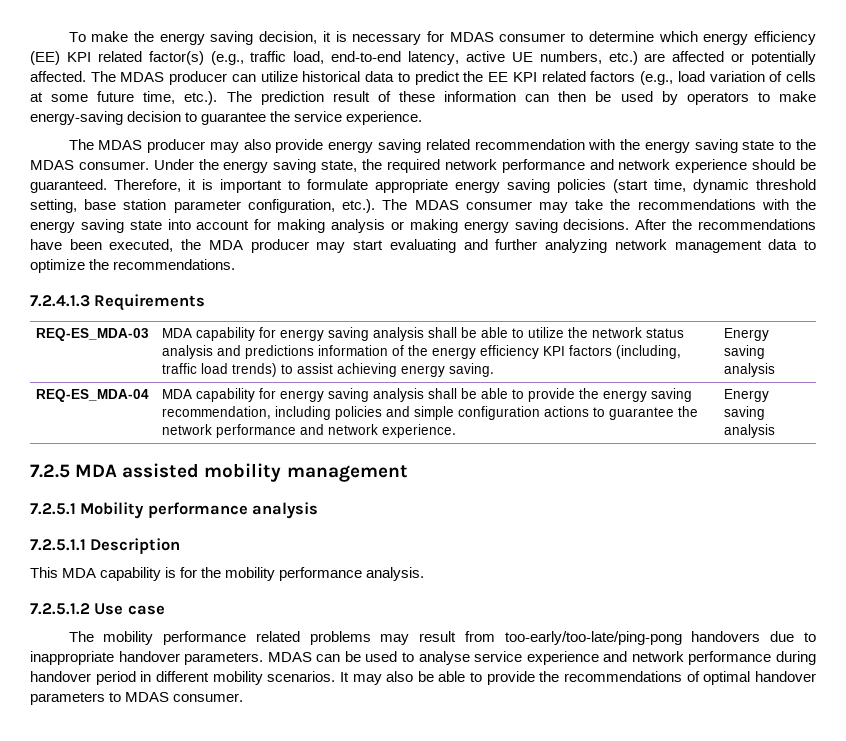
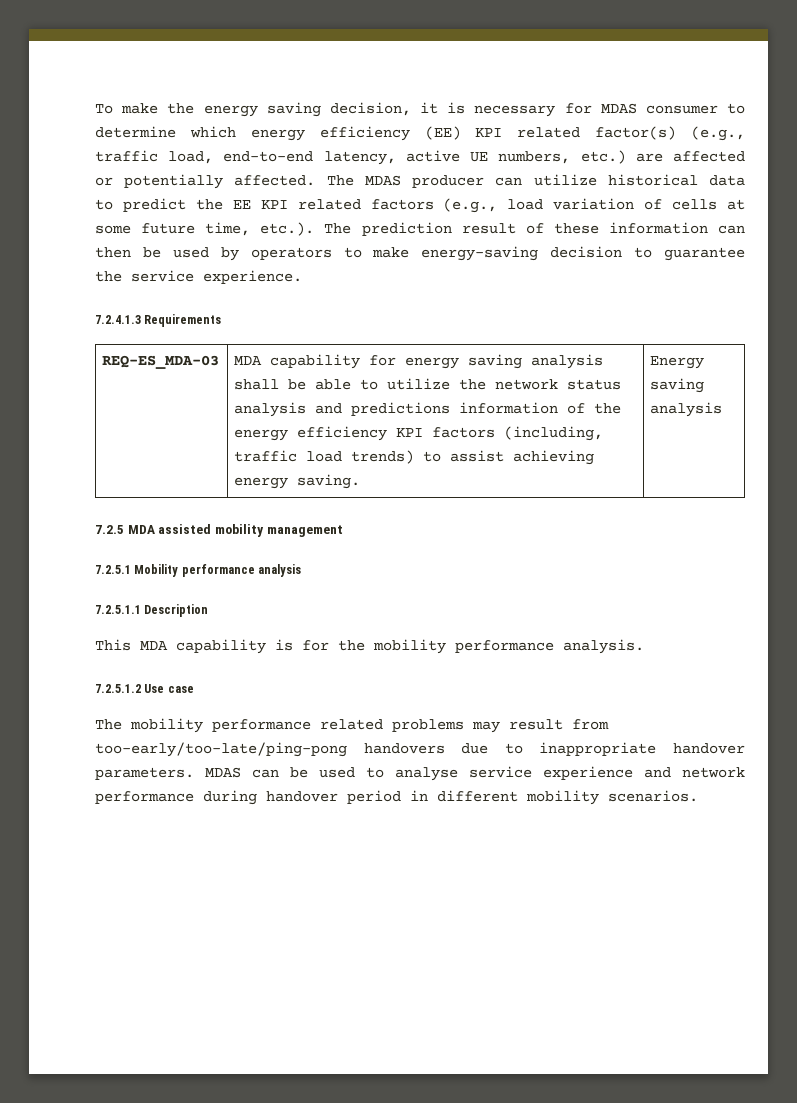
[68,139,816,153] [30,159,817,173] [30,179,816,193] [30,199,816,213] [30,219,817,233] [30,239,817,253] [30,259,236,273] // The MDAS producer may also provide energy saving related recommendation with the energy saving state to the MDAS consumer. Under the energy saving state, the required network performance and network experience should be guaranteed. Therefore, it is important to formulate appropriate energy saving policies (start time, dynamic threshold setting, base station parameter configuration, etc.). The MDAS consumer may take the recommendations with the energy saving state into account for making analysis or making energy saving decisions. After the recommendations have been executed, the MDA producer may start evaluating and further analyzing network management data to optimize the recommendations. -> (302, 277) none
[36,389,150,402] [162,388,693,402] [162,406,699,420] [162,424,457,438] [724,389,770,402] [724,406,766,420] [724,424,776,438] // REQ-ES_MDA-04 | MDA capability for energy saving analysis shall be able to provide the energy saving recommendation, including policies and simple configuration actions to guarantee the network performance and network experience. | Energy saving analysis -> (723, 409) none
[339,671,816,685] [30,692,244,705] It may also be able to provide the recommendations of optimal handover parameters to MDAS consumer. -> (698, 796) none

